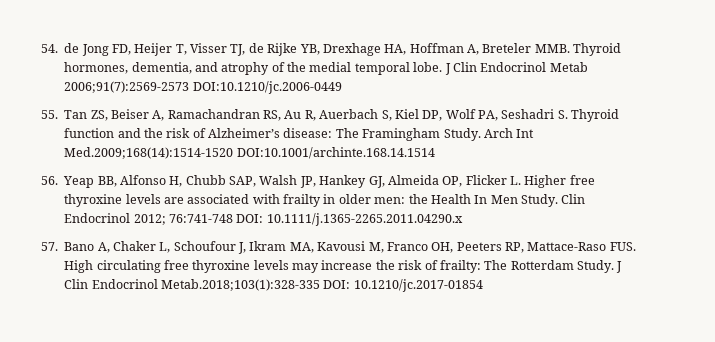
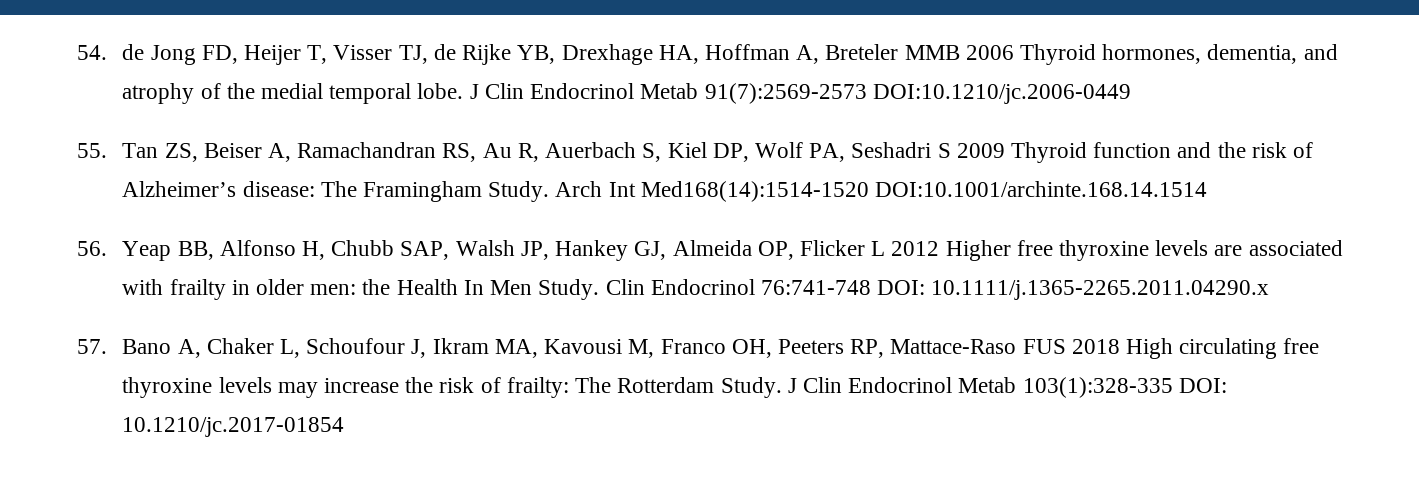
[534,44,570,53] MMB. -> [904,45,1014,60] MMB 2006
[64,81,190,93] 2006;91(7):2569-2573 -> [704,83,867,104] 91(7):2569-2573
[557,110,568,119] S. -> [937,143,1005,158] S 2009
[64,147,234,159] Med.2009;168(14):1514-1520 -> [640,181,869,202] Med168(14):1514-1520
[510,176,522,185] L. -> [871,241,940,256] L 2012
[133,214,166,225] 2012; -> (755, 287) none
[609,242,636,251] FUS. -> [1022,339,1120,354] FUS 2018
[160,279,320,291] Metab.2018;103(1):328-335 -> [958,377,1173,398] Metab 103(1):328-335

